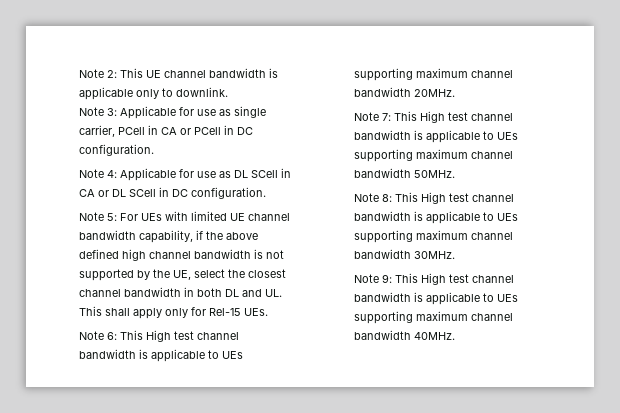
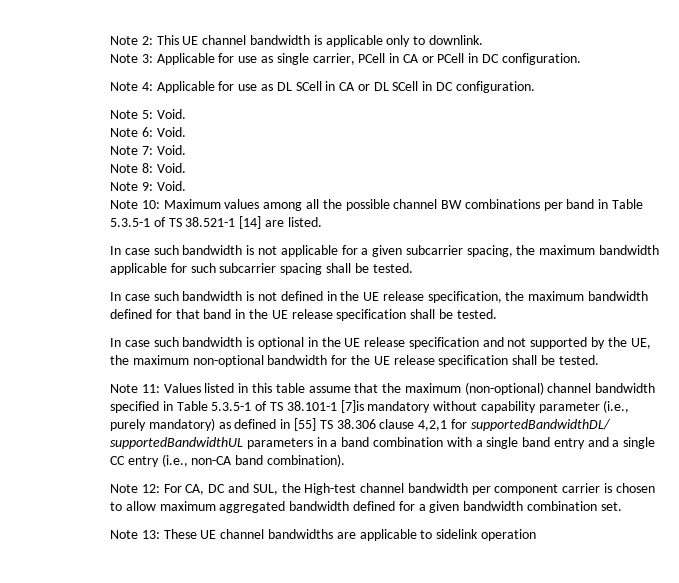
[119,211,290,221] [78,230,258,243] [78,249,284,261] [78,269,286,281] [78,287,282,297] [78,306,268,319] [78,330,239,342] [78,349,243,362] [353,68,513,81] [353,87,455,97] [353,111,513,123] [353,130,518,143] [353,149,513,162] [353,168,455,178] [353,192,514,204] [353,211,518,224] [353,230,513,243] [353,249,455,259] [353,273,514,285] [353,292,518,305] [353,311,513,324] [353,330,455,340] For UEs with limited UE channel bandwidth capability, if the above defined high channel bandwidth is not supported by the UE, select the closest channel bandwidth in both DL and UL. This shall apply only for Rel-15 UEs. // Note 6: This High test channel bandwidth is applicable to UEs supporting maximum channel bandwidth 20MHz. // Note 7: This High test channel bandwidth is applicable to UEs supporting maximum channel bandwidth 50MHz. // Note 8: This High test channel bandwidth is applicable to UEs supporting maximum channel bandwidth 30MHz. // Note 9: This High test channel bandwidth is applicable to UEs supporting maximum channel bandwidth 40MHz. -> [156,109,186,119] [110,127,186,137] [110,145,186,155] [110,163,186,173] [110,181,186,191] [110,199,643,211] [110,216,322,229] [110,245,659,257] [110,263,413,275] [110,291,648,303] [110,309,497,321] [110,337,651,349] [110,355,599,367] [110,382,656,395] [110,400,630,413] [110,418,611,431] [110,437,656,449] [110,454,345,467] [110,483,655,495] [110,501,622,513] [110,529,536,541] Void. // Note 6: Void. // Note 7: Void. // Note 8: Void. // Note 9: Void. // Note 10: Maximum values among all the possible channel BW combinations per band in Table 5.3.5-1 of TS 38.521-1 [14] are listed. // In case such bandwidth is not applicable for a given subcarrier spacing, the maximum bandwidth applicable for such subcarrier spacing shall be tested. // In case such bandwidth is not defined in the UE release specification, the maximum bandwidth defined for that band in the UE release specification shall be tested. // In case such bandwidth is optional in the UE release specification and not supported by the UE, the maximum non-optional bandwidth for the UE release specification shall be tested. // Note 11: Values listed in this table assume that the maximum (non-optional) channel bandwidth specified in Table 5.3.5-1 of TS 38.101-1 [7]is mandatory without capability parameter (i.e., purely mandatory) as defined in [55] TS 38.306 clause 4,2,1 for supportedBandwidthDL/ supportedBandwidthUL parameters in a band combination with a single band entry and a single CC entry (i.e., non-CA band combination). // Note 12: For CA, DC and SUL, the High-test channel bandwidth per component carrier is chosen to allow maximum aggregated bandwidth defined for a given bandwidth combination set. // Note 13: These UE channel bandwidths are applicable to sidelink operation

